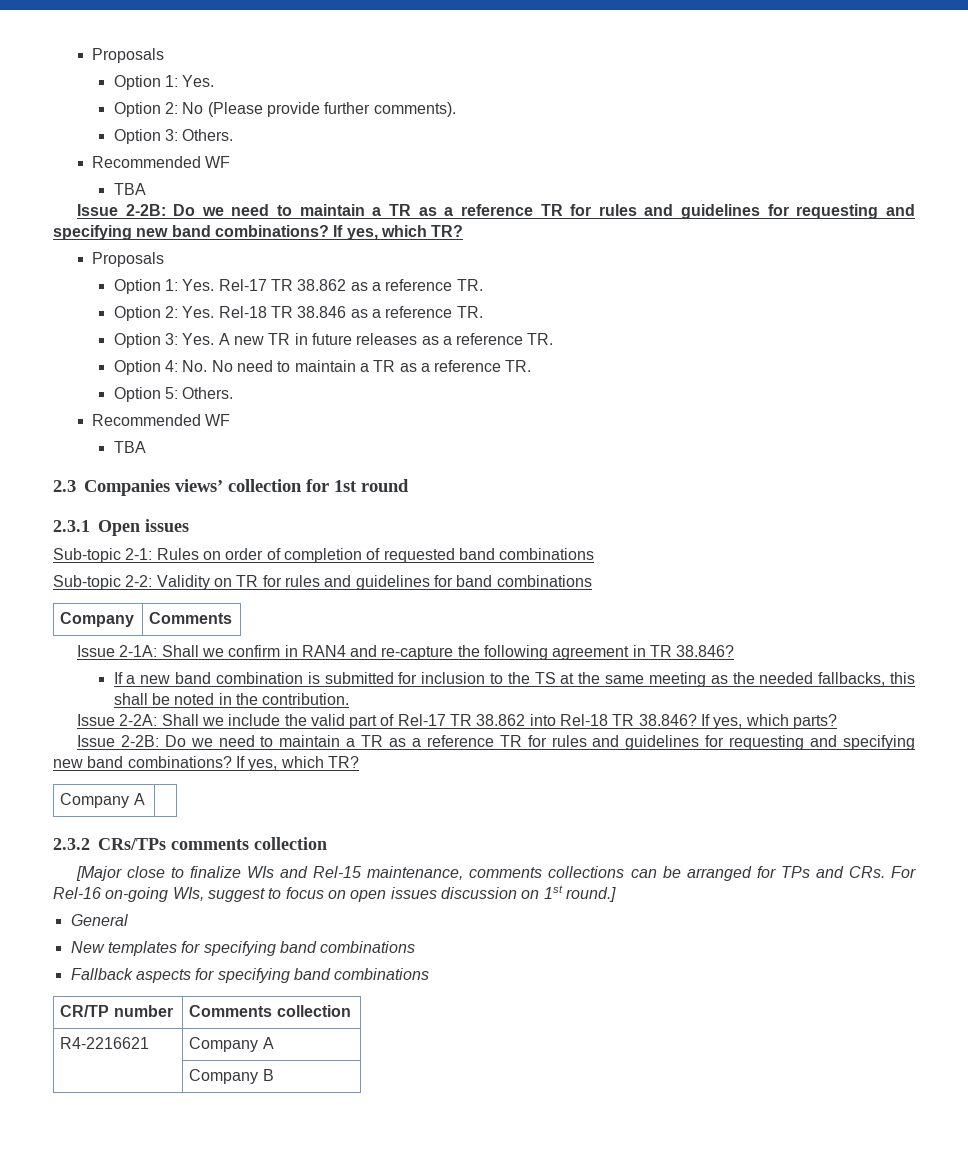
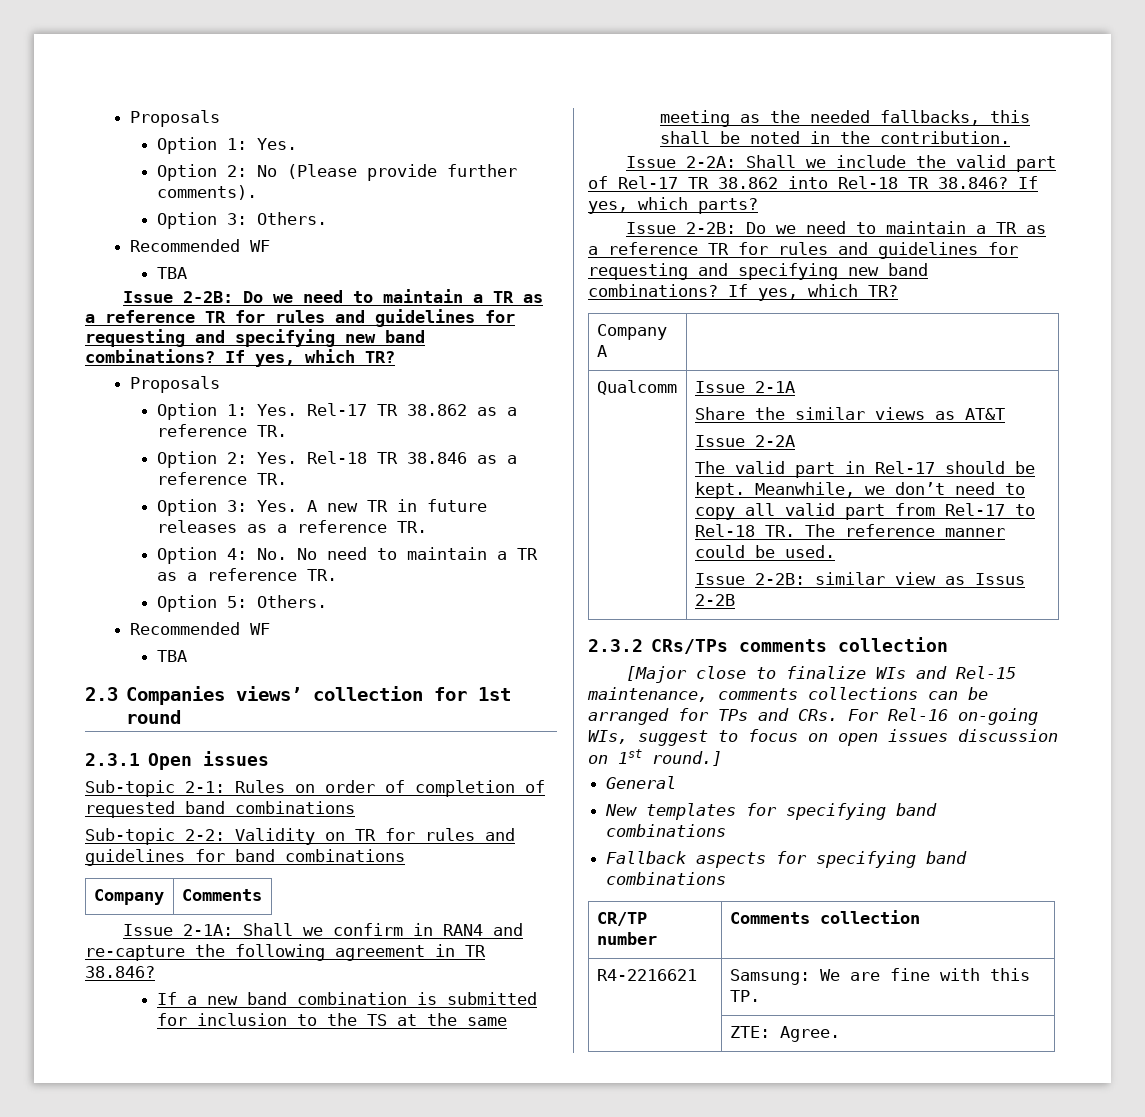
(145, 799) none -> [596,380,677,395] [694,381,795,393] [694,407,1005,420] [694,435,795,447] [694,461,1035,478] [694,482,1025,499] [694,503,1035,520] [694,524,1005,537] [694,545,835,558] [694,572,1025,585] [694,594,735,606] // Qualcomm | Issue 2-1A // Share the similar views as AT&T // Issue 2-2A // The valid part in Rel-17 should be kept. Meanwhile, we don’t need to copy all valid part from Rel-17 to Rel-18 TR. The reference manner could be used. // Issue 2-2B: similar view as Issus 2-2B
[189,1037,274,1052] [189,1069,274,1084] Company A // | Company B -> [729,968,1030,985] [729,990,760,1002] [729,1026,840,1042] Samsung: We are fine with this TP. // | ZTE: Agree.

